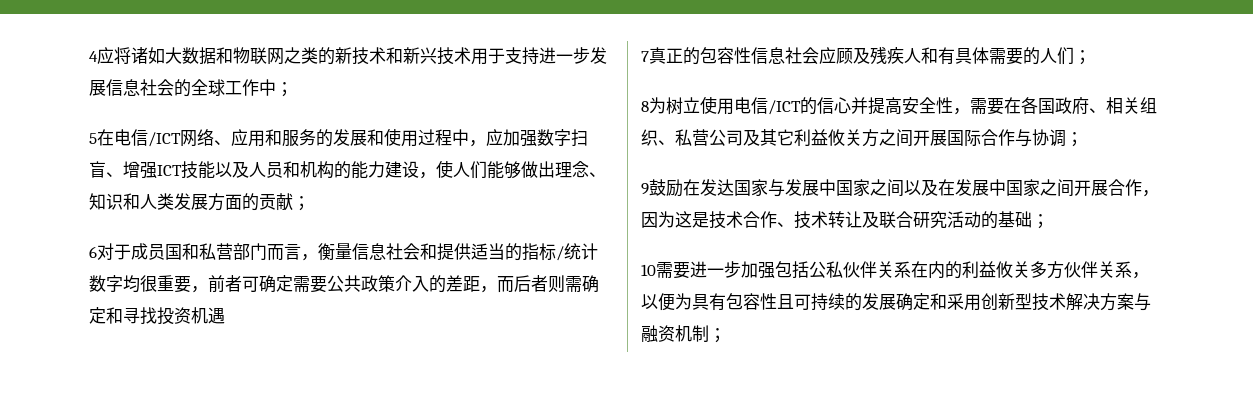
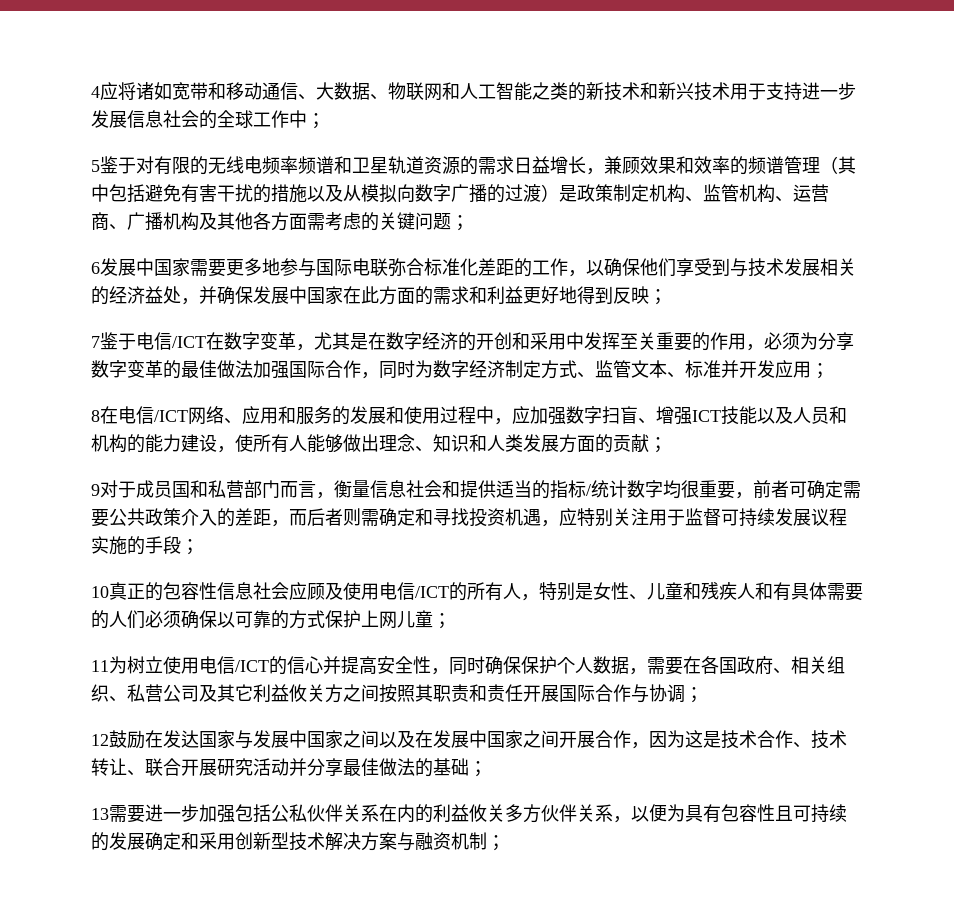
[165,47,284,65] 大数据和物联网 -> [172,82,532,101] 宽带和移动通信、大数据、物联网和人工智能
(97, 138) none -> [100,156,856,175] [91,184,829,203] [91,212,469,231] [91,258,856,277] [91,286,667,305] [91,332,854,351] [91,360,829,379] [91,410,100,422] 鉴于对有限的无线电频率频谱和卫星轨道资源的需求日益增长，兼顾效果和效率的频谱管理（其中包括避免有害干扰的措施以及从模拟向数字广播的过渡）是政策制定机构、监管机构、运营商、广播机构及其他各方面需考虑的关键问题； // 6发展中国家需要更多地参与国际电联弥合标准化差距的工作，以确保他们享受到与技术发展相关的经济益处，并确保发展中国家在此方面的需求和利益更好地得到反映； // 7鉴于电信/ICT在数字变革，尤其是在数字经济的开创和采用中发挥至关重要的作用，必须为分享数字变革的最佳做法加强国际合作，同时为数字经济制定方式、监管文本、标准并开发应用； // 8
[453,161,487,179] 人们 -> [253,434,307,453] 所有人
[89,246,97,258] 6 -> [91,484,100,496] 9
[641,51,649,62] // 7 -> [541,508,847,527] [91,536,199,555] [91,586,109,598] ，应特别关注用于监督可持续发展议程实施的手段； // 10
(870, 55) none -> [343,582,701,601] 使用电信/ICT的所有人，特别是女性、儿童和
[1074,50,1091,65] [641,101,649,112] ； // 8 -> [145,610,451,629] [91,660,109,672] 必须确保以可靠的方式保护上网儿童； // 11
(970, 111) none -> [449,656,647,675] 同时确保保护个人数据，
(913, 138) none -> [379,684,523,703] 按照其职责和责任
[641,183,649,195] 9 -> [91,734,109,746] 12
[862,211,981,229] 及联合研究活动 -> [127,758,415,777] 、联合开展研究活动并分享最佳做法
[641,264,656,276] 10 -> [91,808,109,820] 13

